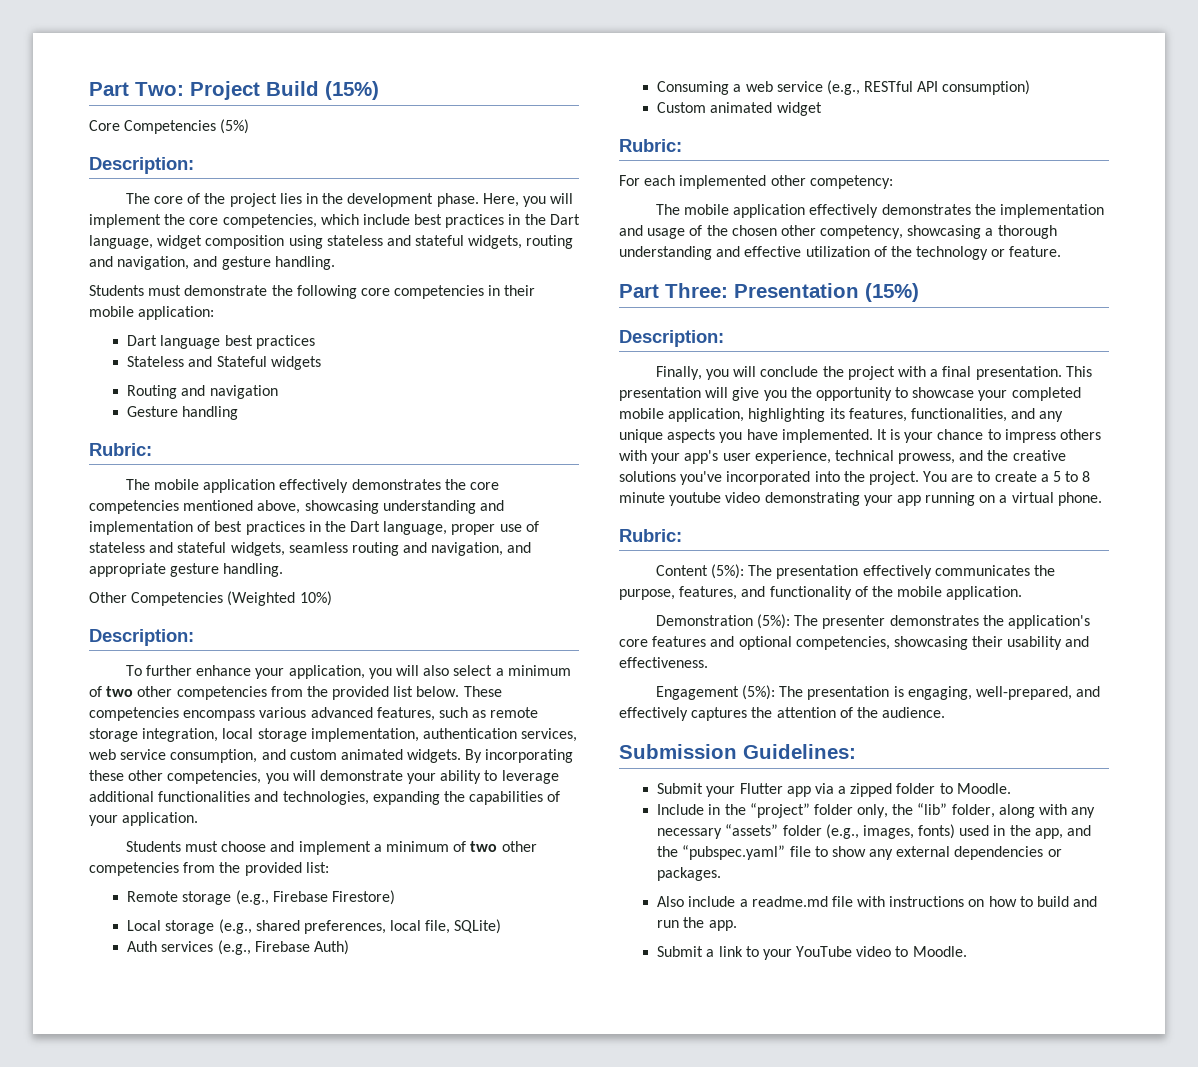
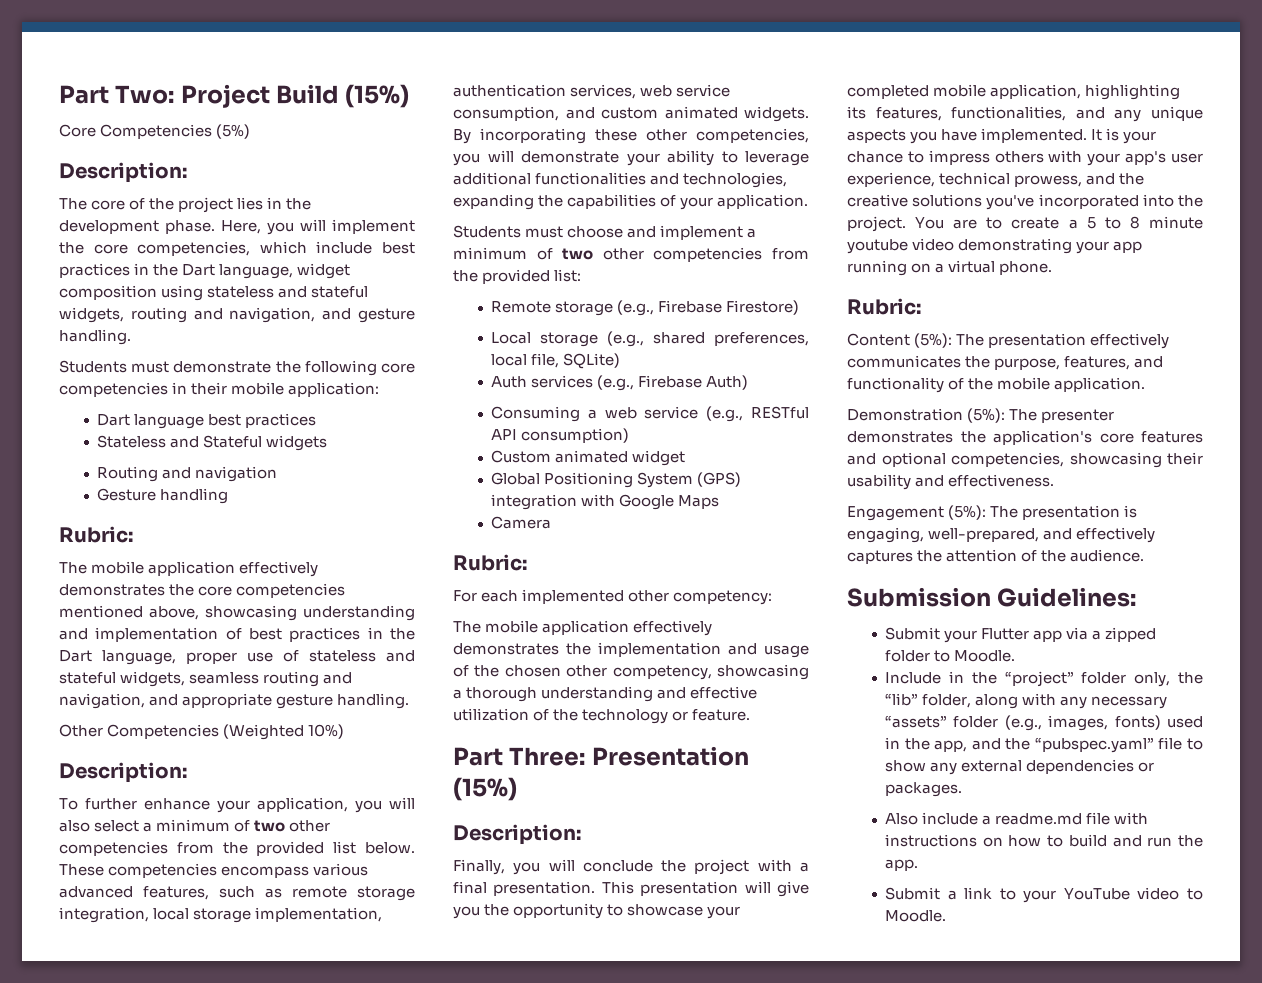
(822, 109) none -> [491,472,742,488] [491,494,720,510] [491,516,552,529] // Global Positioning System (GPS) integration with Google Maps // Camera

